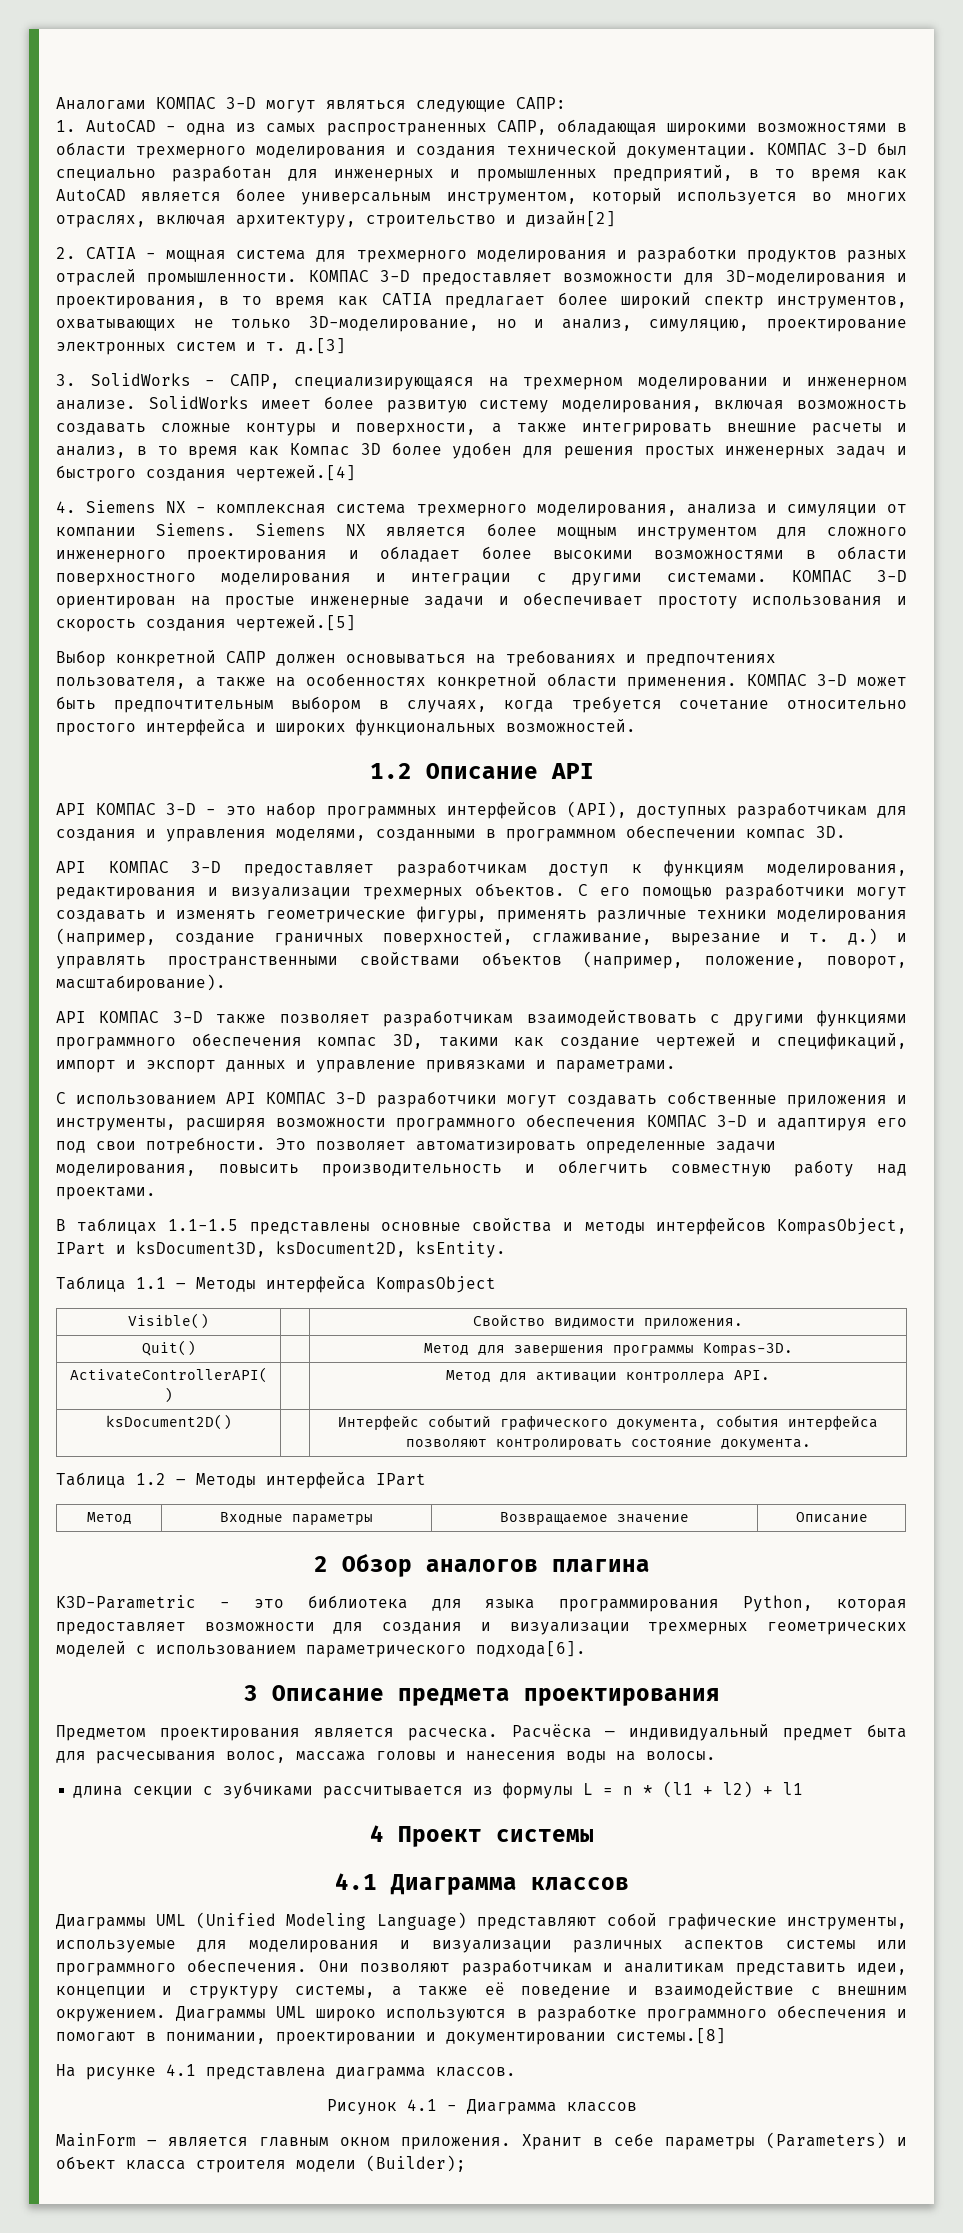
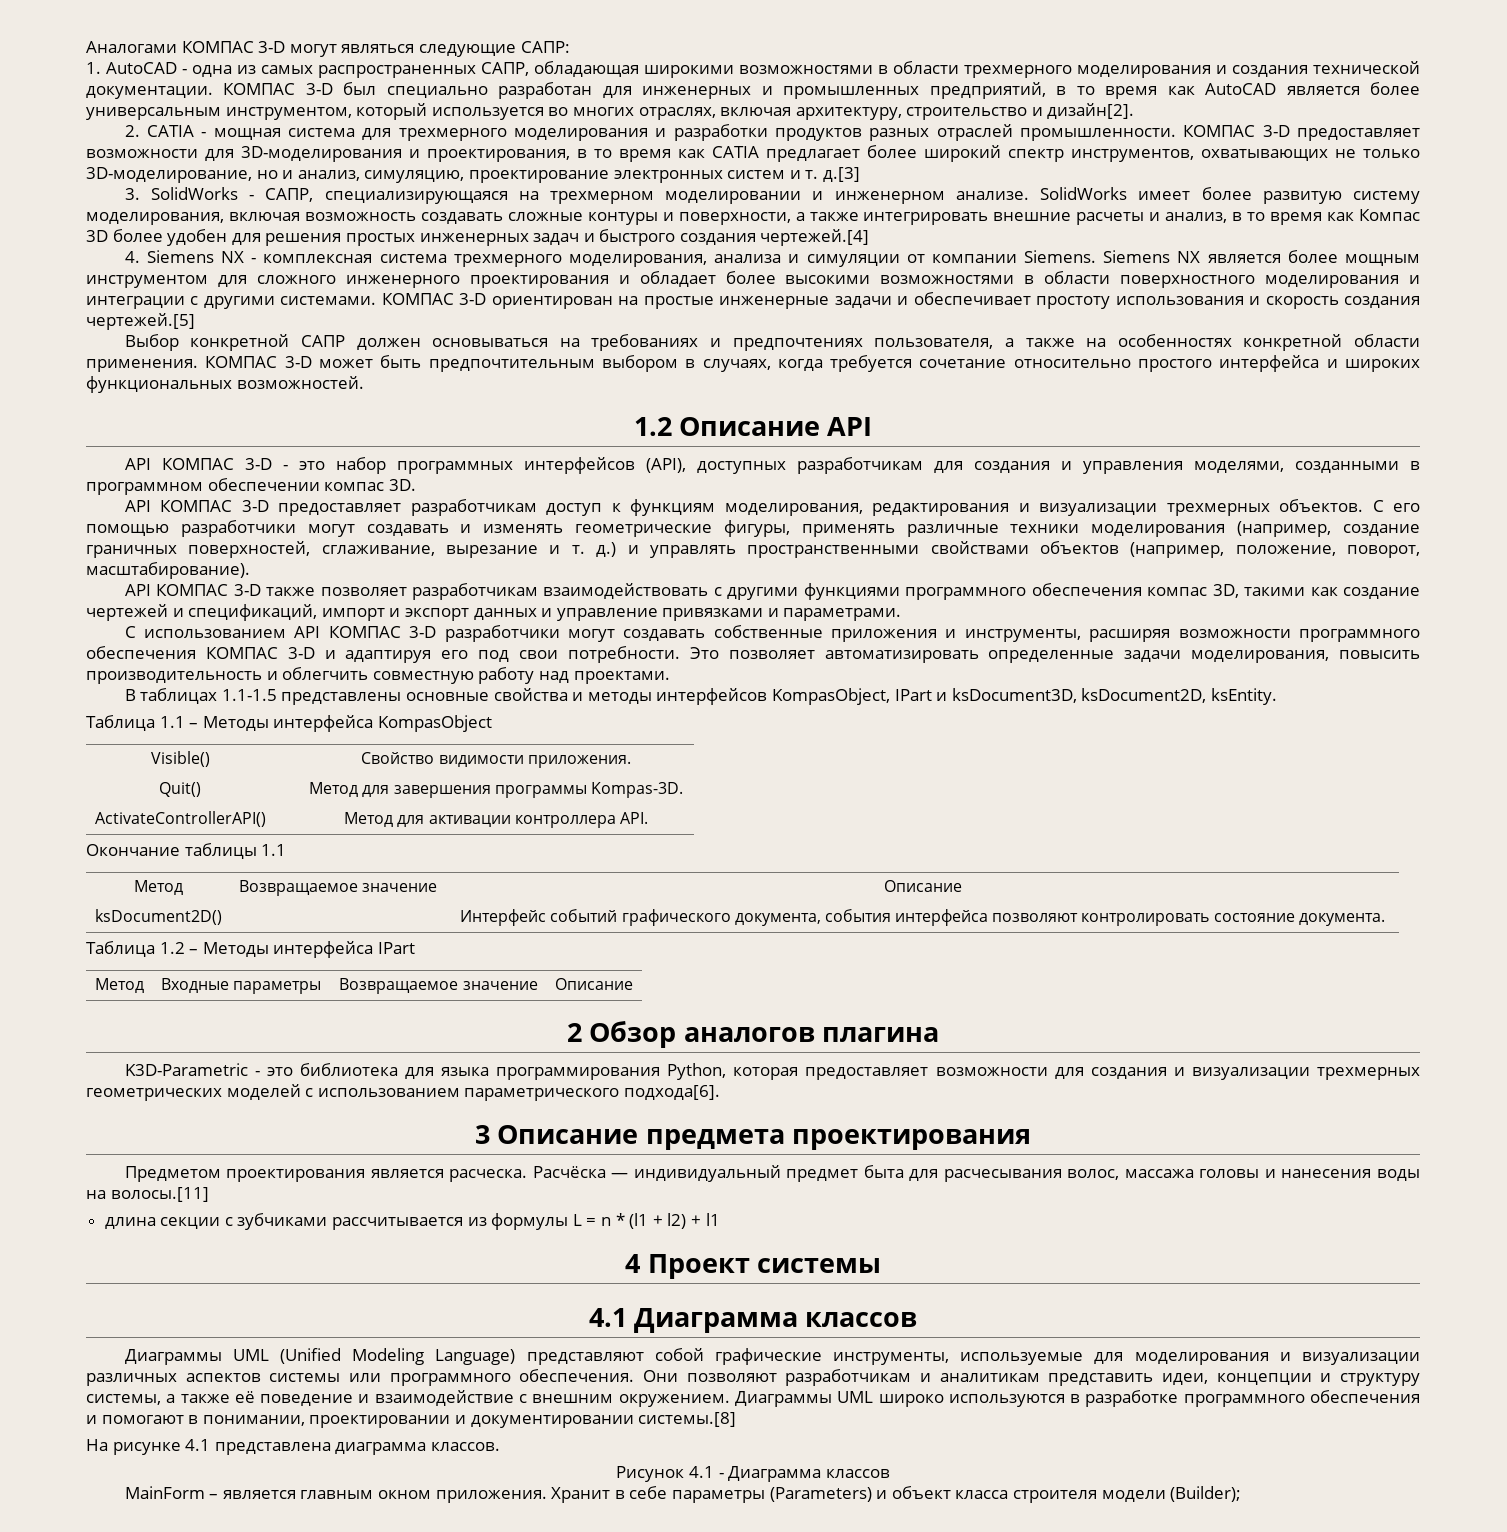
[526,211,616,227] дизайн[2] -> [1047,103,1135,119] дизайн[2].
(771, 1375) none -> [86,843,287,859] [133,880,183,895] [238,880,438,896] [883,880,962,892] // Окончание таблицы 1.1 // Метод | Возвращаемое значение | Описание
[646,1751,716,1761] волосы. -> [110,1187,209,1202] волосы.[11]

